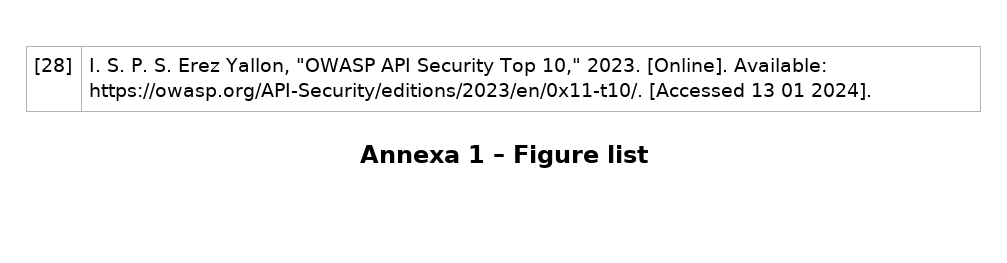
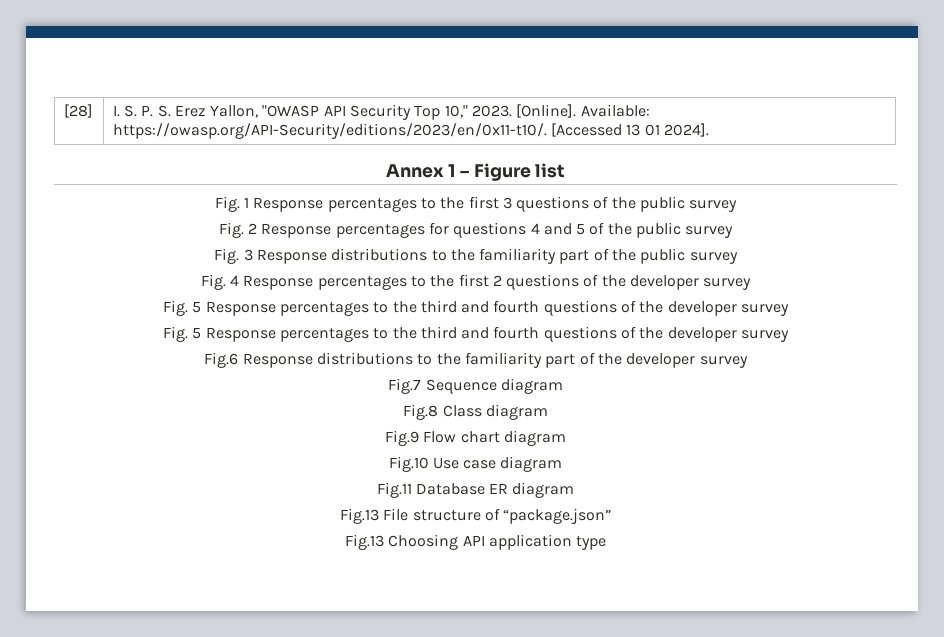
[359,145,460,163] Annexa -> [385,164,444,178] Annex
(648, 154) none -> [214,196,738,212] [218,222,734,238] [214,248,738,264] [200,274,752,290] [162,300,790,316] [162,326,790,342] [204,352,748,368] [388,378,563,394] [403,404,548,420] [385,430,566,446] [388,456,563,472] [376,482,575,498] [339,508,612,524] [344,534,607,550] // Fig. 1 Response percentages to the first 3 questions of the public survey // Fig. 2 Response percentages for questions 4 and 5 of the public survey // Fig. 3 Response distributions to the familiarity part of the public survey // Fig. 4 Response percentages to the first 2 questions of the developer survey // Fig. 5 Response percentages to the third and fourth questions of the developer survey // Fig. 5 Response percentages to the third and fourth questions of the developer survey // Fig.6 Response distributions to the familiarity part of the developer survey // Fig.7 Sequence diagram // Fig.8 Class diagram // Fig.9 Flow chart diagram // Fig.10 Use case diagram // Fig.11 Database ER diagram // Fig.13 File structure of “package.json” // Fig.13 Choosing API application type

